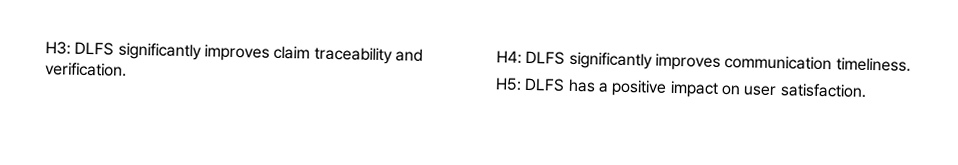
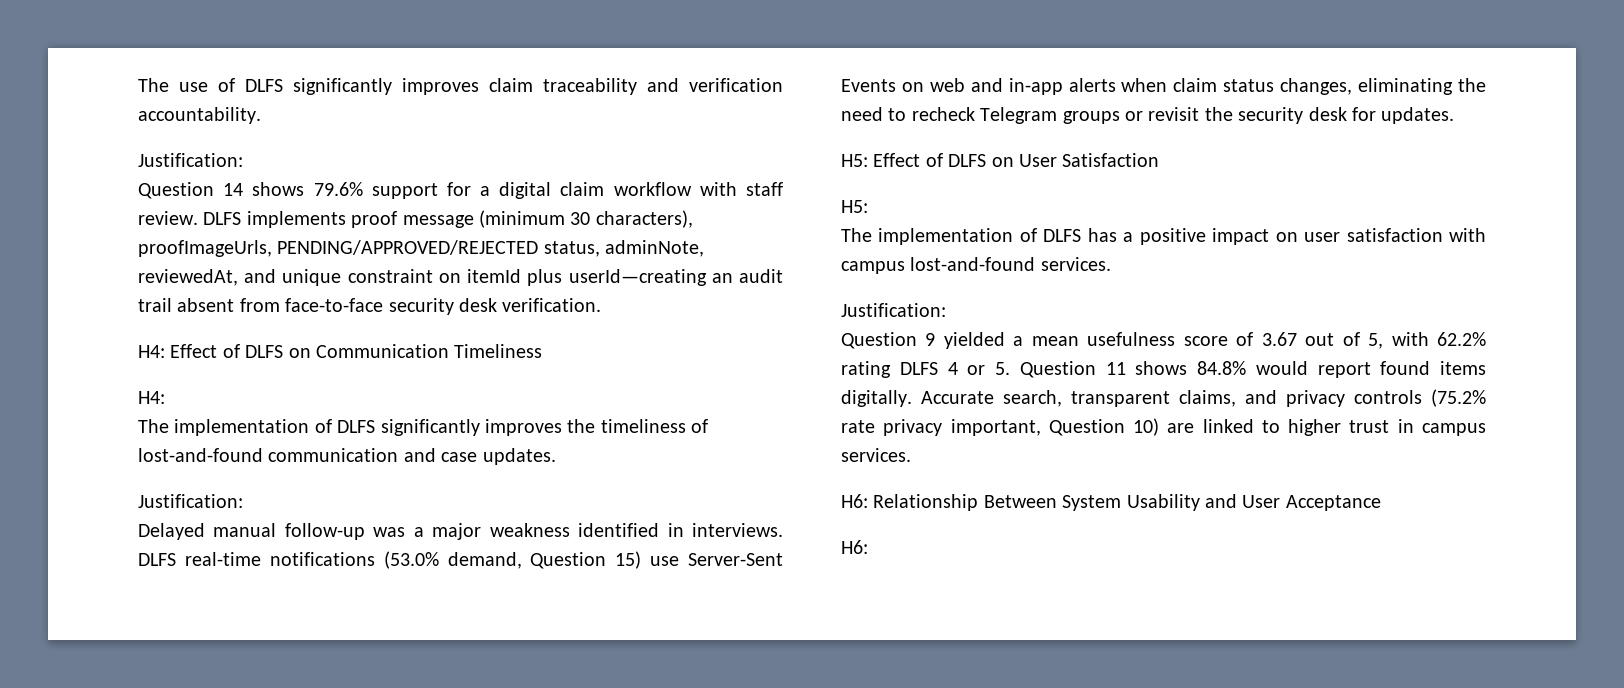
[45,41,71,55] H3: -> [138,78,235,92] The use of
[45,62,127,77] [496,50,911,72] [495,77,522,91] verification. // H4: DLFS significantly improves communication timeliness. // H5: -> [689,78,783,92] [138,107,261,124] [138,153,243,167] [138,182,783,199] [138,210,693,228] [138,240,705,257] [138,269,783,286] [138,298,602,315] [138,344,543,358] [138,391,165,404] [138,419,709,436] [138,448,556,465] [138,494,243,508] [138,523,784,540] [138,551,783,569] [841,78,1486,95] [841,107,1455,124] [841,153,1160,167] [841,200,868,213] [841,228,1037,245] verification accountability. // Justification: // Question 14 shows 79.6% support for a digital claim workflow with staff review. DLFS implements proof message (minimum 30 characters), proofImageUrls, PENDING/APPROVED/REJECTED status, adminNote, reviewedAt, and unique constraint on itemId plus userId—creating an audit trail absent from face-to-face security desk verification. // H4: Effect of DLFS on Communication Timeliness // H4: // The implementation of DLFS significantly improves the timeliness of lost-and-found communication and case updates. // Justification: // Delayed manual follow-up was a major weakness identified in interviews. DLFS real-time notifications (53.0% demand, Question 15) use Server-Sent Events on web and in-app alerts when claim status changes, eliminating the need to recheck Telegram groups or revisit the security desk for updates. // H5: Effect of DLFS on User Satisfaction // H5: // The implementation of
[779,83,867,98] satisfaction. -> [1346,228,1486,242] [841,257,1111,274] [841,303,946,317] [841,332,1486,349] [841,361,1486,378] [841,389,1486,407] [841,418,1486,436] [841,448,911,462] [841,494,1381,511] [841,540,868,554] satisfaction with campus lost-and-found services. // Justification: // Question 9 yielded a mean usefulness score of 3.67 out of 5, with 62.2% rating DLFS 4 or 5. Question 11 shows 84.8% would report found items digitally. Accurate search, transparent claims, and privacy controls (75.2% rate privacy important, Question 10) are linked to higher trust in campus services. // H6: Relationship Between System Usability and User Acceptance // H6:

